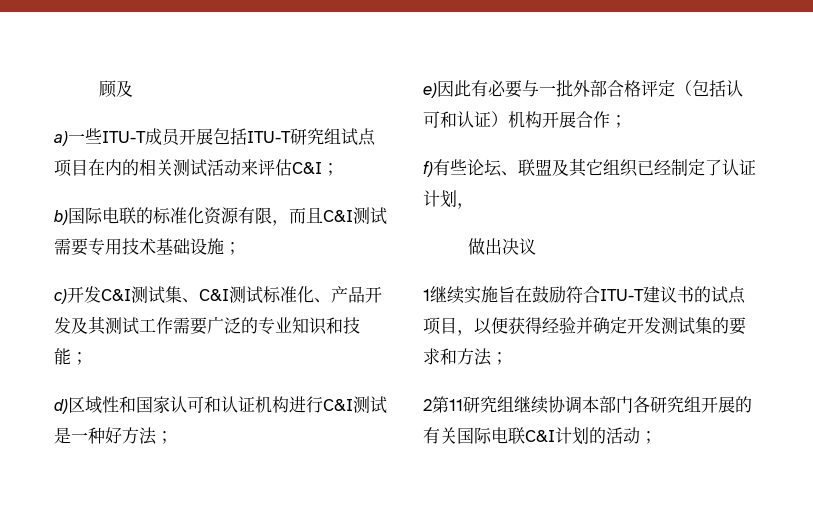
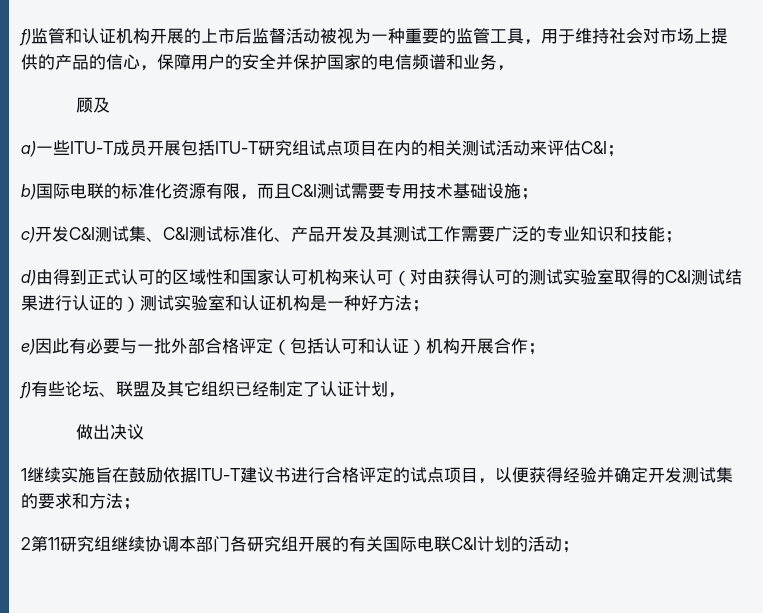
(98, 89) none -> [19,28,728,46] [21,54,514,71] f)监管和认证机构开展的上市后监督活动被视为一种重要的监管工具，用于维持社会对市场上提供的产品的信心，保障用户的安全并保护国家的电信频谱和业务， //
[68,396,387,414] 区域性和国家认可和认证机构进行C&I测试 -> [36,269,742,286] [21,295,310,312] 由得到正式认可的区域性和国家认可机构来认可（对由获得认可的测试实验室取得的C&I测试结果进行认证的）测试实验室和认证机构
[566,286,600,303] 符合 -> [163,467,197,483] 依据
(694, 294) none -> [291,467,393,483] 进行合格评定

